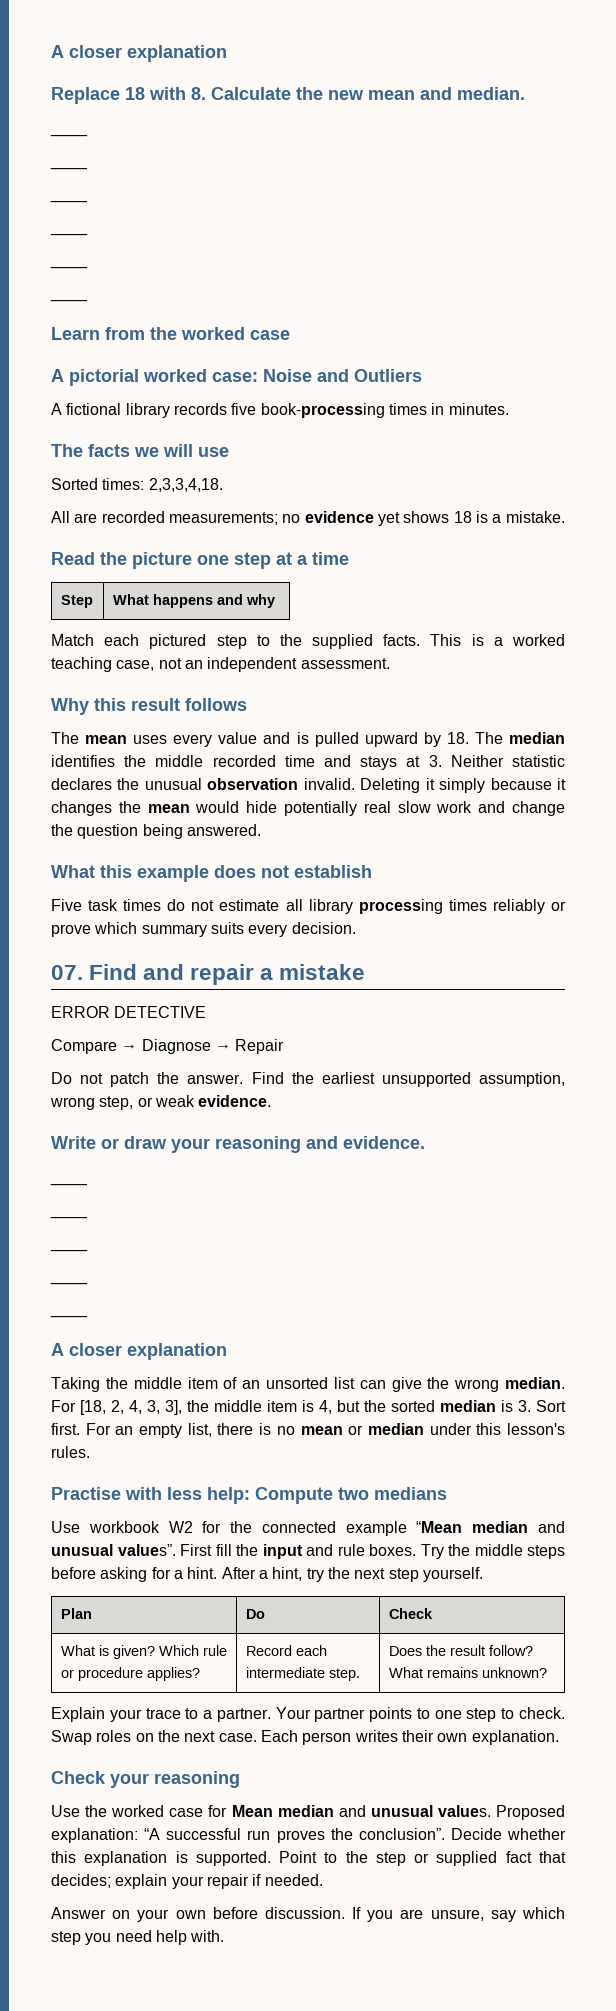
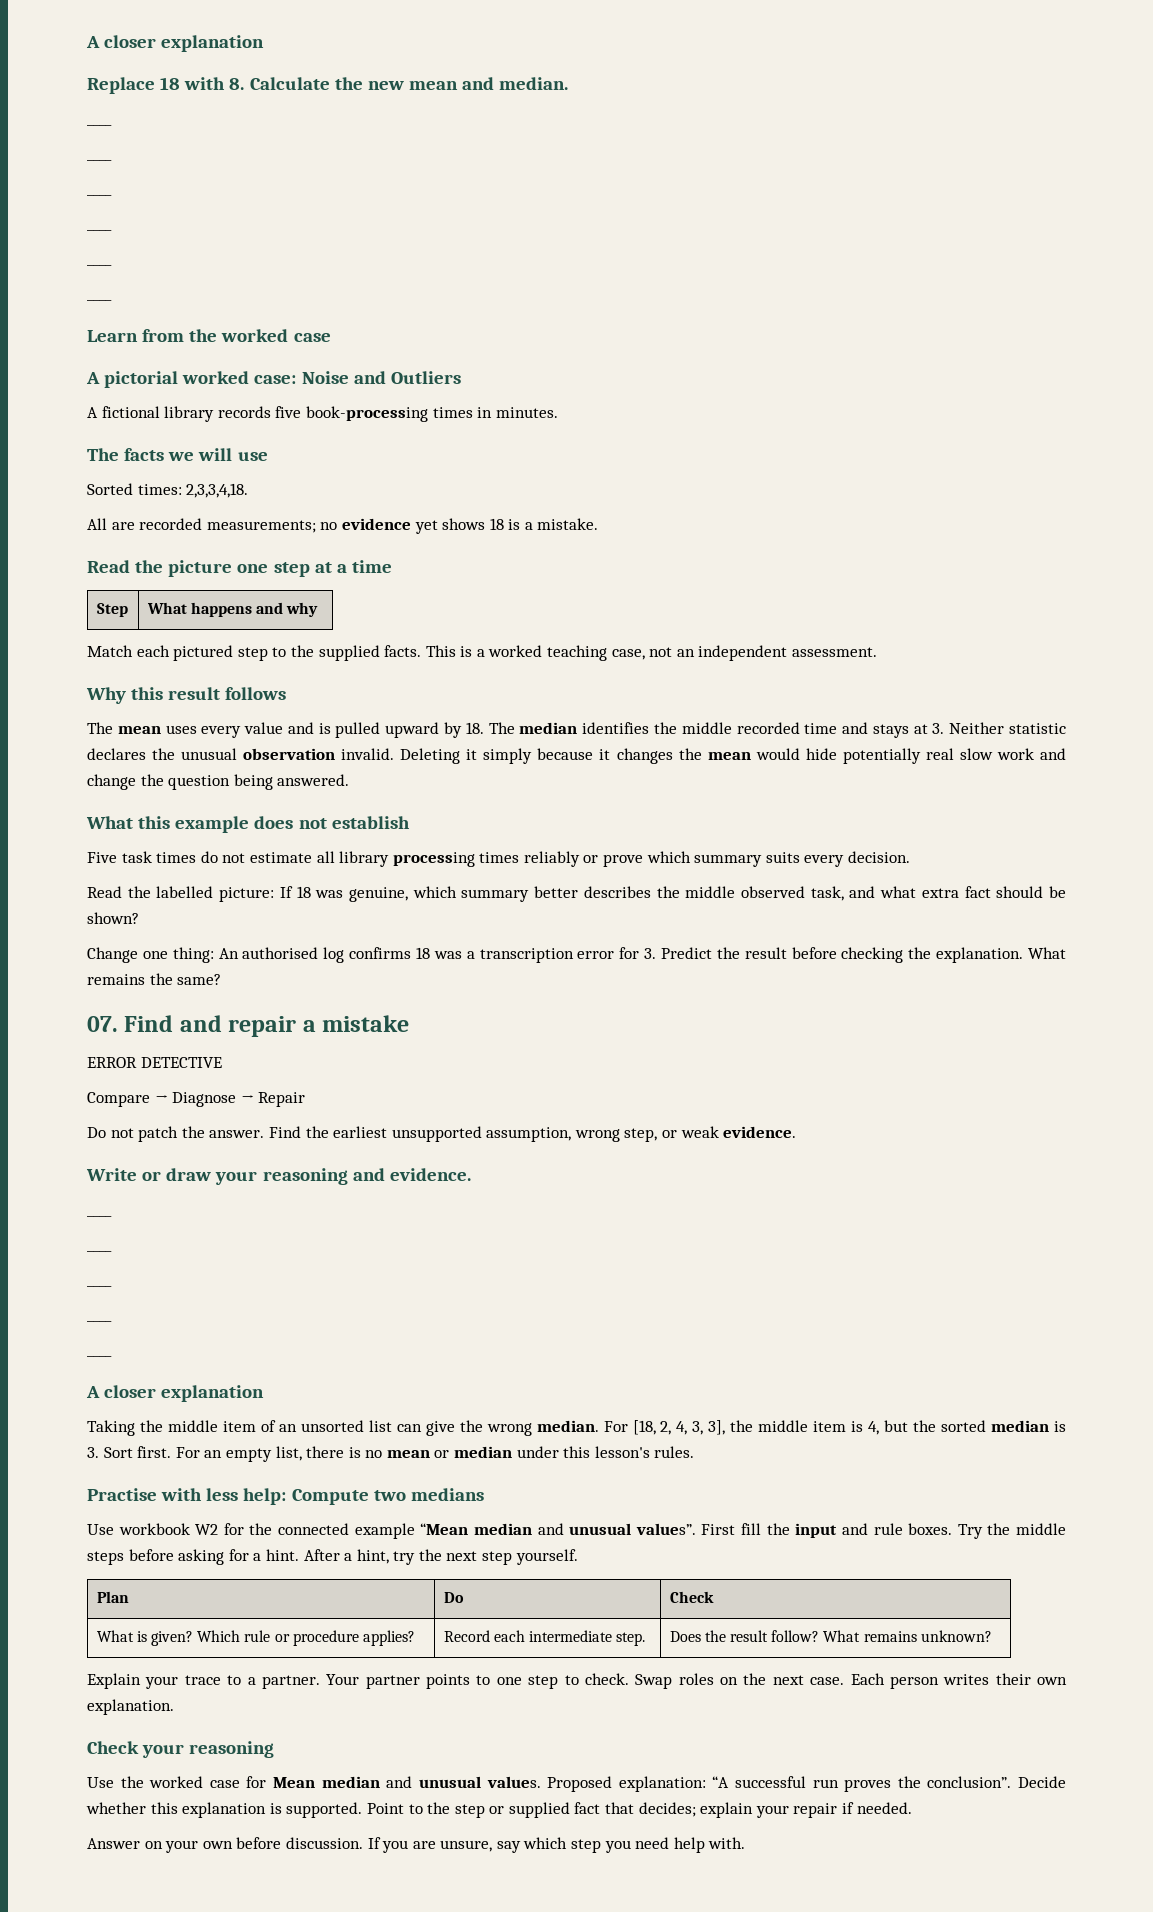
(356, 928) none -> [87,886,1066,902] [87,912,139,924] [87,947,1067,963] [87,973,222,985] // Read the labelled picture: If 18 was genuine, which summary better describes the middle observed task, and what extra fact should be shown? // Change one thing: An authorised log confirms 18 was a transcription error for 3. Predict the result before checking the explanation. What remains the same?

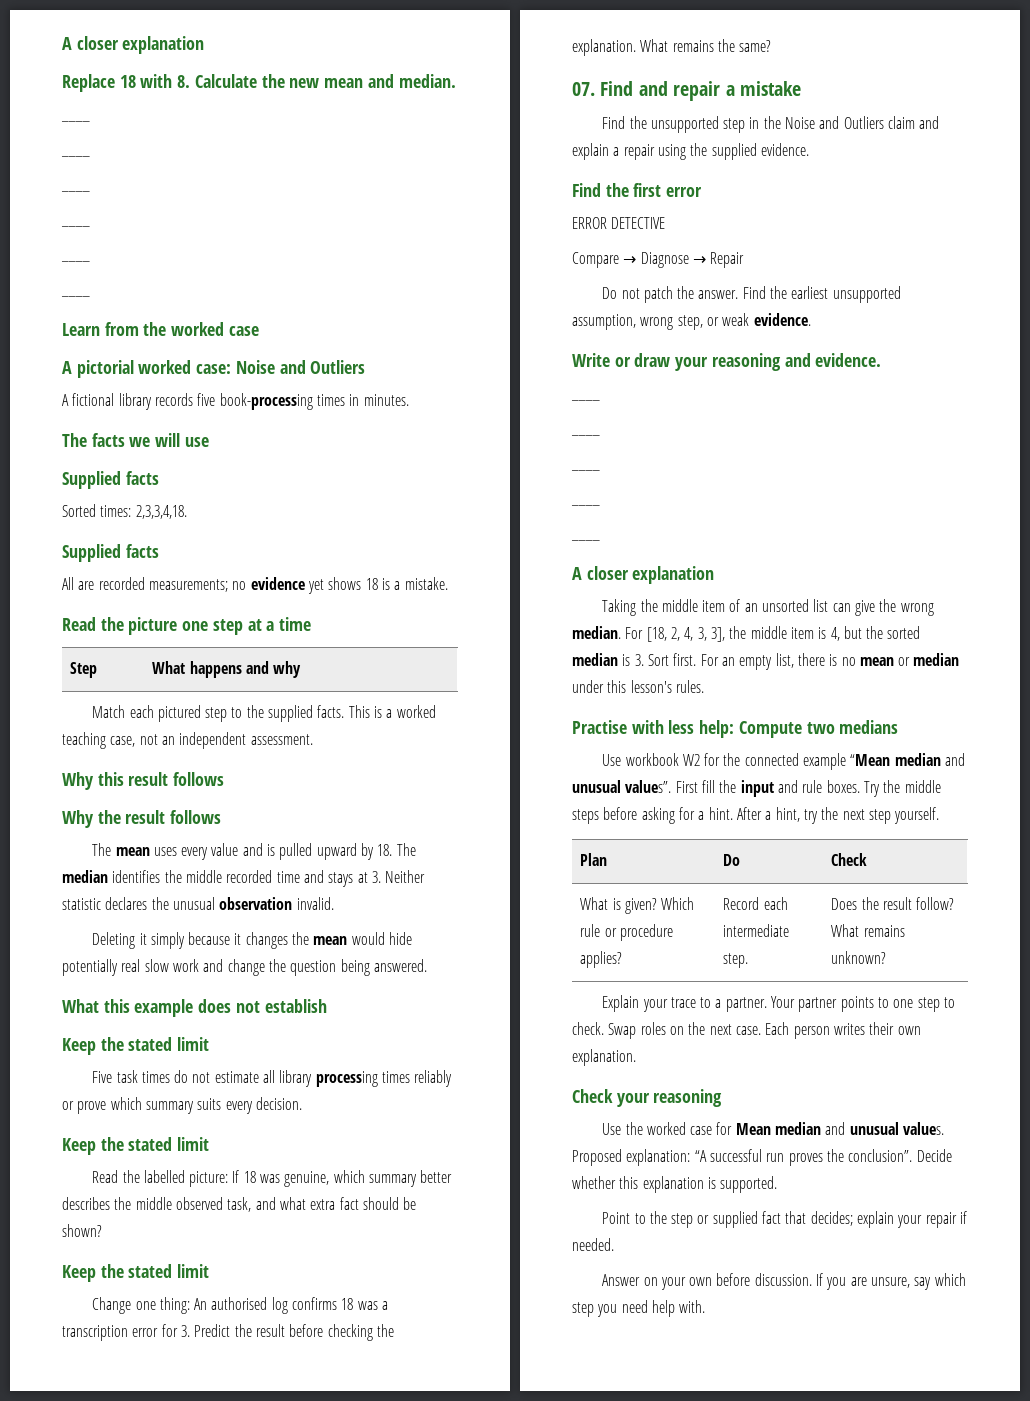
(268, 456) none -> [62,471,159,489] // Supplied facts
(249, 490) none -> [62,544,159,562] // Supplied facts
(287, 693) none -> [62,810,222,828] // Why the result follows
(395, 754) none -> (334, 903) //
(410, 822) none -> [62,1037,210,1055] // Keep the stated limit
(911, 857) none -> [62,1137,210,1155] // Keep the stated limit
(139, 918) none -> [62,1264,210,1282] // Keep the stated limit
(410, 1023) none -> [602,116,940,133] [572,143,809,160] [572,183,703,197] // Find the unsupported step in the Noise and Outliers claim and explain a repair using the supplied evidence. // Find the first error
(363, 1810) none -> (778, 1184) //

